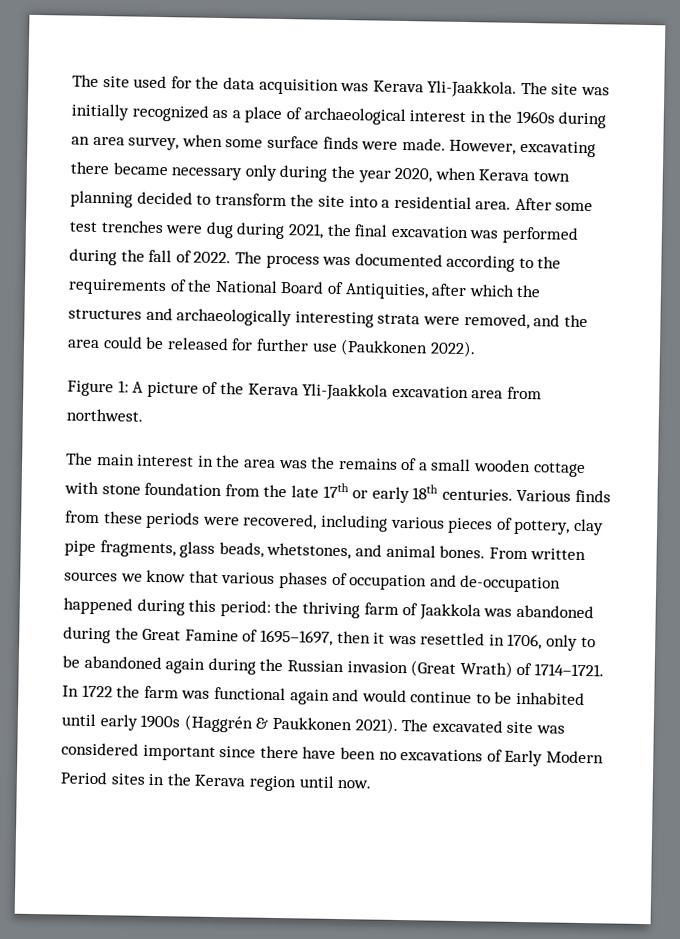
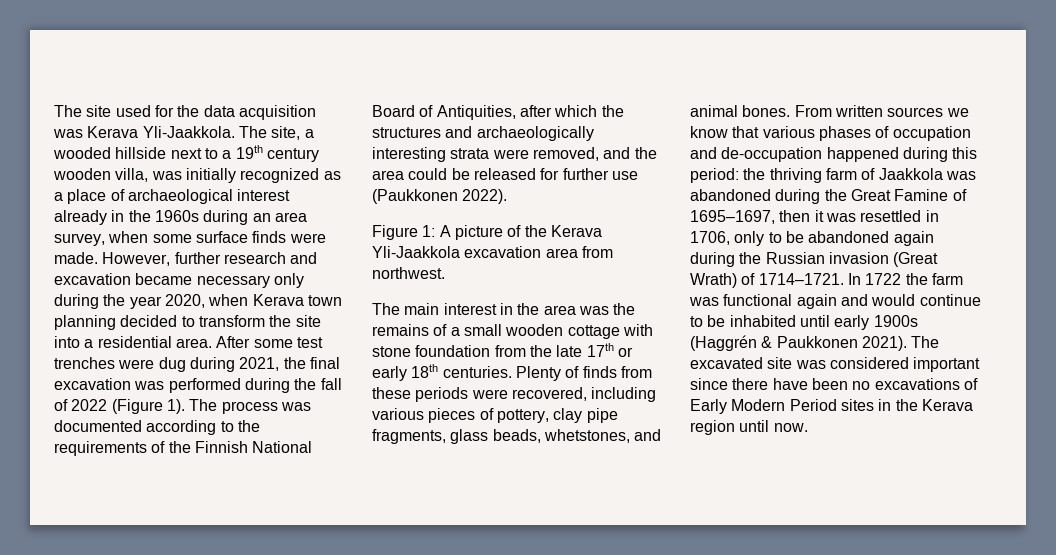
[551,83,579,95] site -> [271,126,314,140] [53,145,319,162] [53,168,149,182] site, a wooded hillside next to a 19th century wooden villa,
(467, 116) none -> [54,210,107,225] already
[519,140,596,158] [70,161,110,175] excavating there -> [174,252,318,264] [54,273,131,285] further research and excavation
[193,251,232,264] 2022. -> [71,399,185,414] 2022 (Figure 1).
(213, 285) none -> [194,441,248,453] Finnish
[516,489,572,502] Various -> [515,366,580,381] Plenty of

